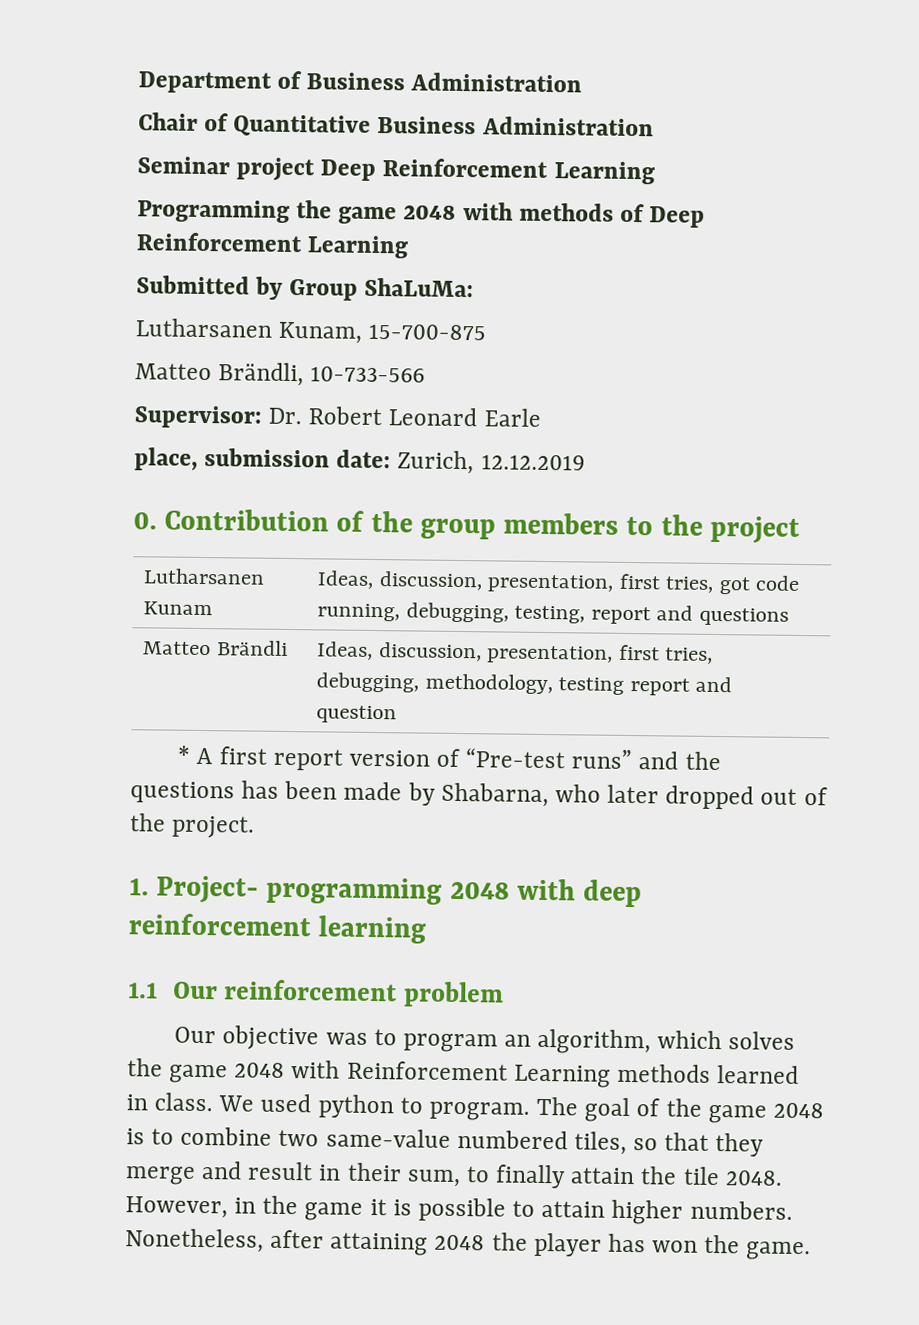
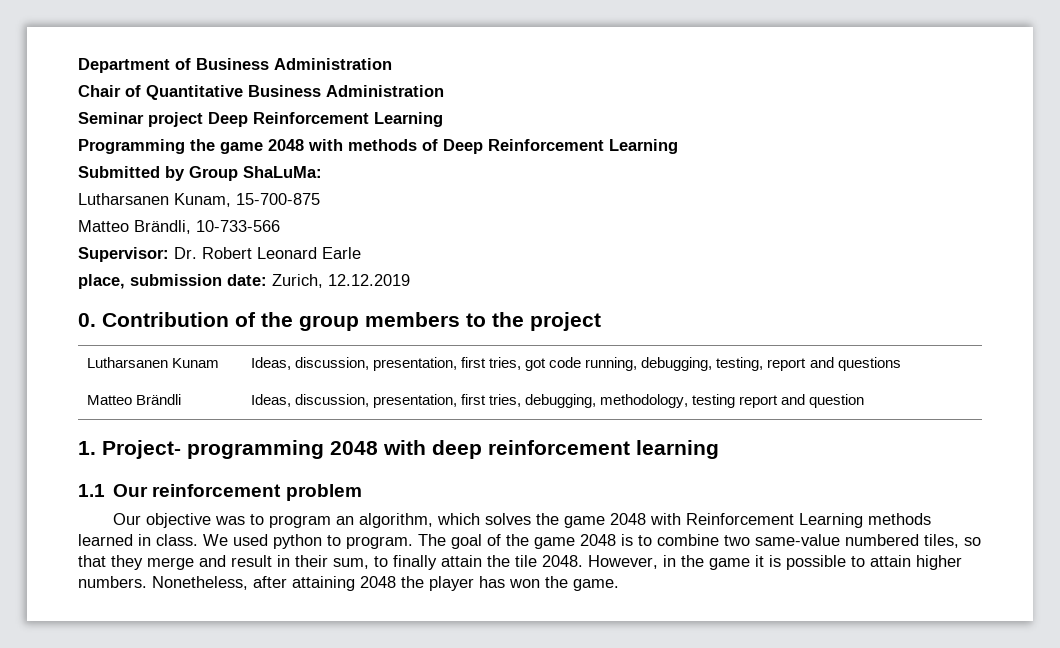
[177,745,721,771] [130,780,828,810] [130,813,256,839] // * A first report version of “Pre-test runs” and the questions has been made by Shabarna, who later dropped out of the project. -> (865, 401) none

